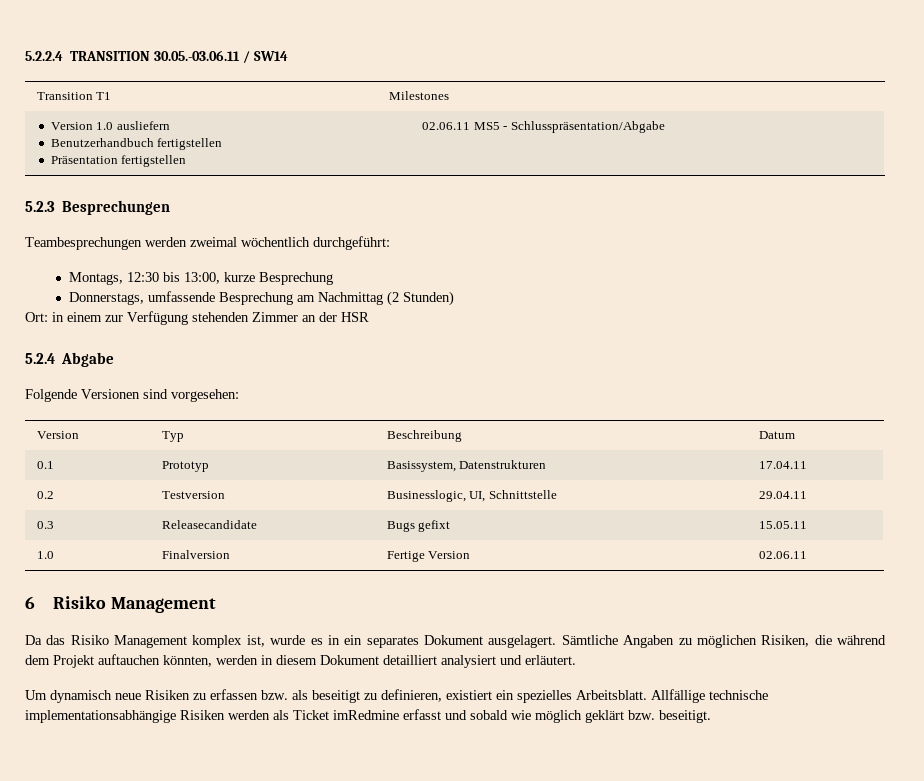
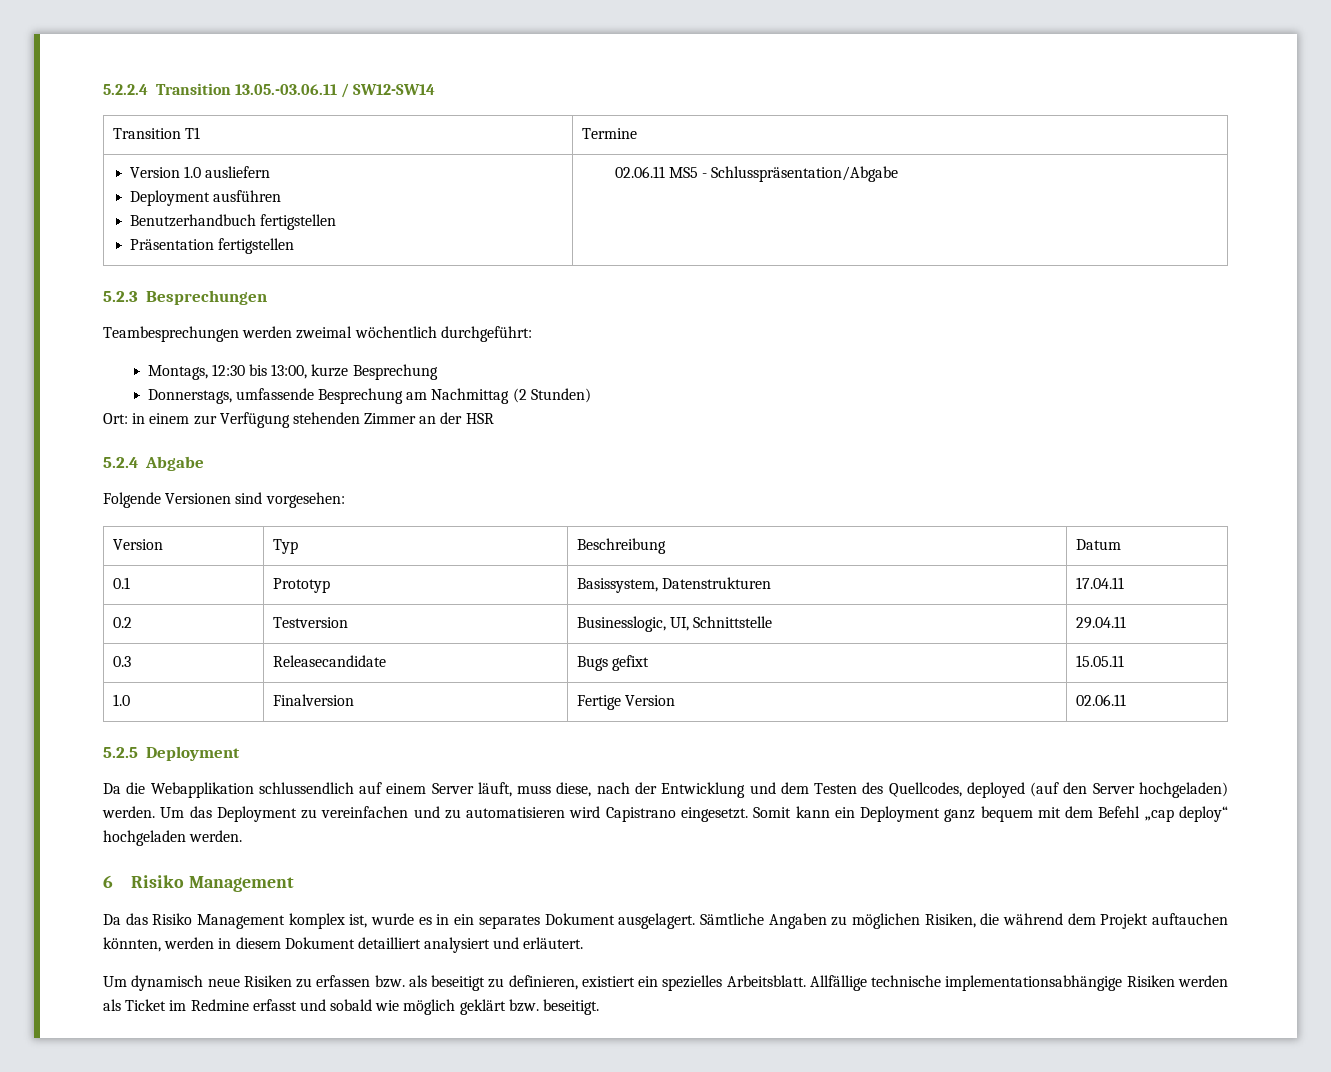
[70,50,288,63] TRANSITION 30.05.-03.06.11 / SW14 -> [155,83,436,98] Transition 13.05.-03.06.11 / SW12-SW14
[388,91,449,100] Milestones -> [581,128,637,139] Termine
(170, 125) none -> [129,190,281,206] // Deployment ausführen
(807, 555) none -> [103,746,240,761] [103,782,1228,798] [102,806,1228,822] [103,830,243,846] // 5.2.5 Deployment // Da die Webapplikation schlussendlich auf einem Server läuft, muss diese, nach der Entwicklung und dem Testen des Quellcodes, deployed (auf den Server hochgeladen) werden. Um das Deployment zu vereinfachen und zu automatisieren wird Capistrano eingesetzt. Somit kann ein Deployment ganz bequem mit dem Befehl „cap deploy“ hochgeladen werden.
[333,710,399,720] imRedmine -> [169,999,249,1011] im Redmine

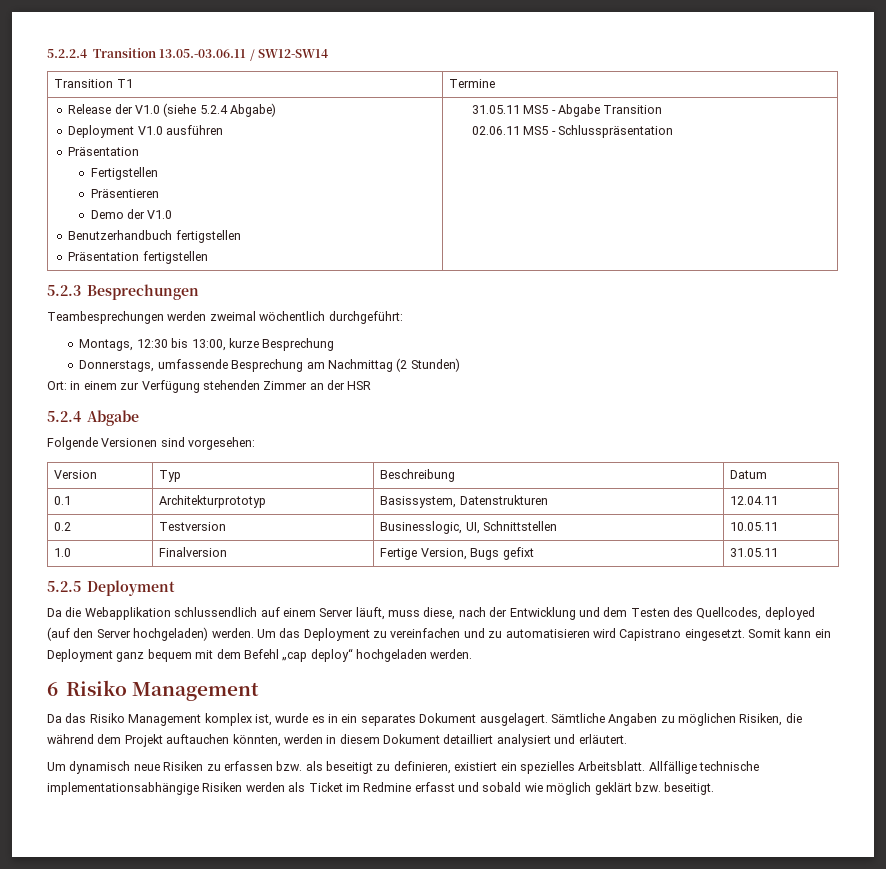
[129,166,270,178] [129,190,210,206] Version 1.0 ausliefern // Deployment -> [68,103,277,117] [68,125,163,138] Release der V1.0 (siehe 5.2.4 Abgabe) // Deployment V1.0
(281, 196) none -> [68,147,140,156] [90,167,158,180] [90,189,159,198] [90,209,173,219] // Präsentation // Fertigstellen // Präsentieren // Demo der V1.0
(294, 246) none -> [471,104,663,117] 31.05.11 MS5 - Abgabe Transition //
[711,166,899,182] Schlusspräsentation/Abgabe -> [557,125,673,138] Schlusspräsentation
[272,578,330,593] Prototyp -> [159,495,267,508] Architekturprototyp
[1075,577,1124,589] 17.04.11 -> [730,496,779,505] 12.04.11
[692,616,772,628] [1075,616,1126,629] [112,656,131,667] [272,655,386,667] [576,655,649,671] [1075,655,1124,667] Schnittstelle | 29.04.11 // 0.3 | Releasecandidate | Bugs gefixt | 15.05.11 -> [483,521,558,531] [730,522,779,531] Schnittstellen | 10.05.11
[624,695,675,706] [1075,694,1126,706] Version | 02.06.11 -> [420,547,534,560] [730,548,779,557] Version, Bugs gefixt | 31.05.11

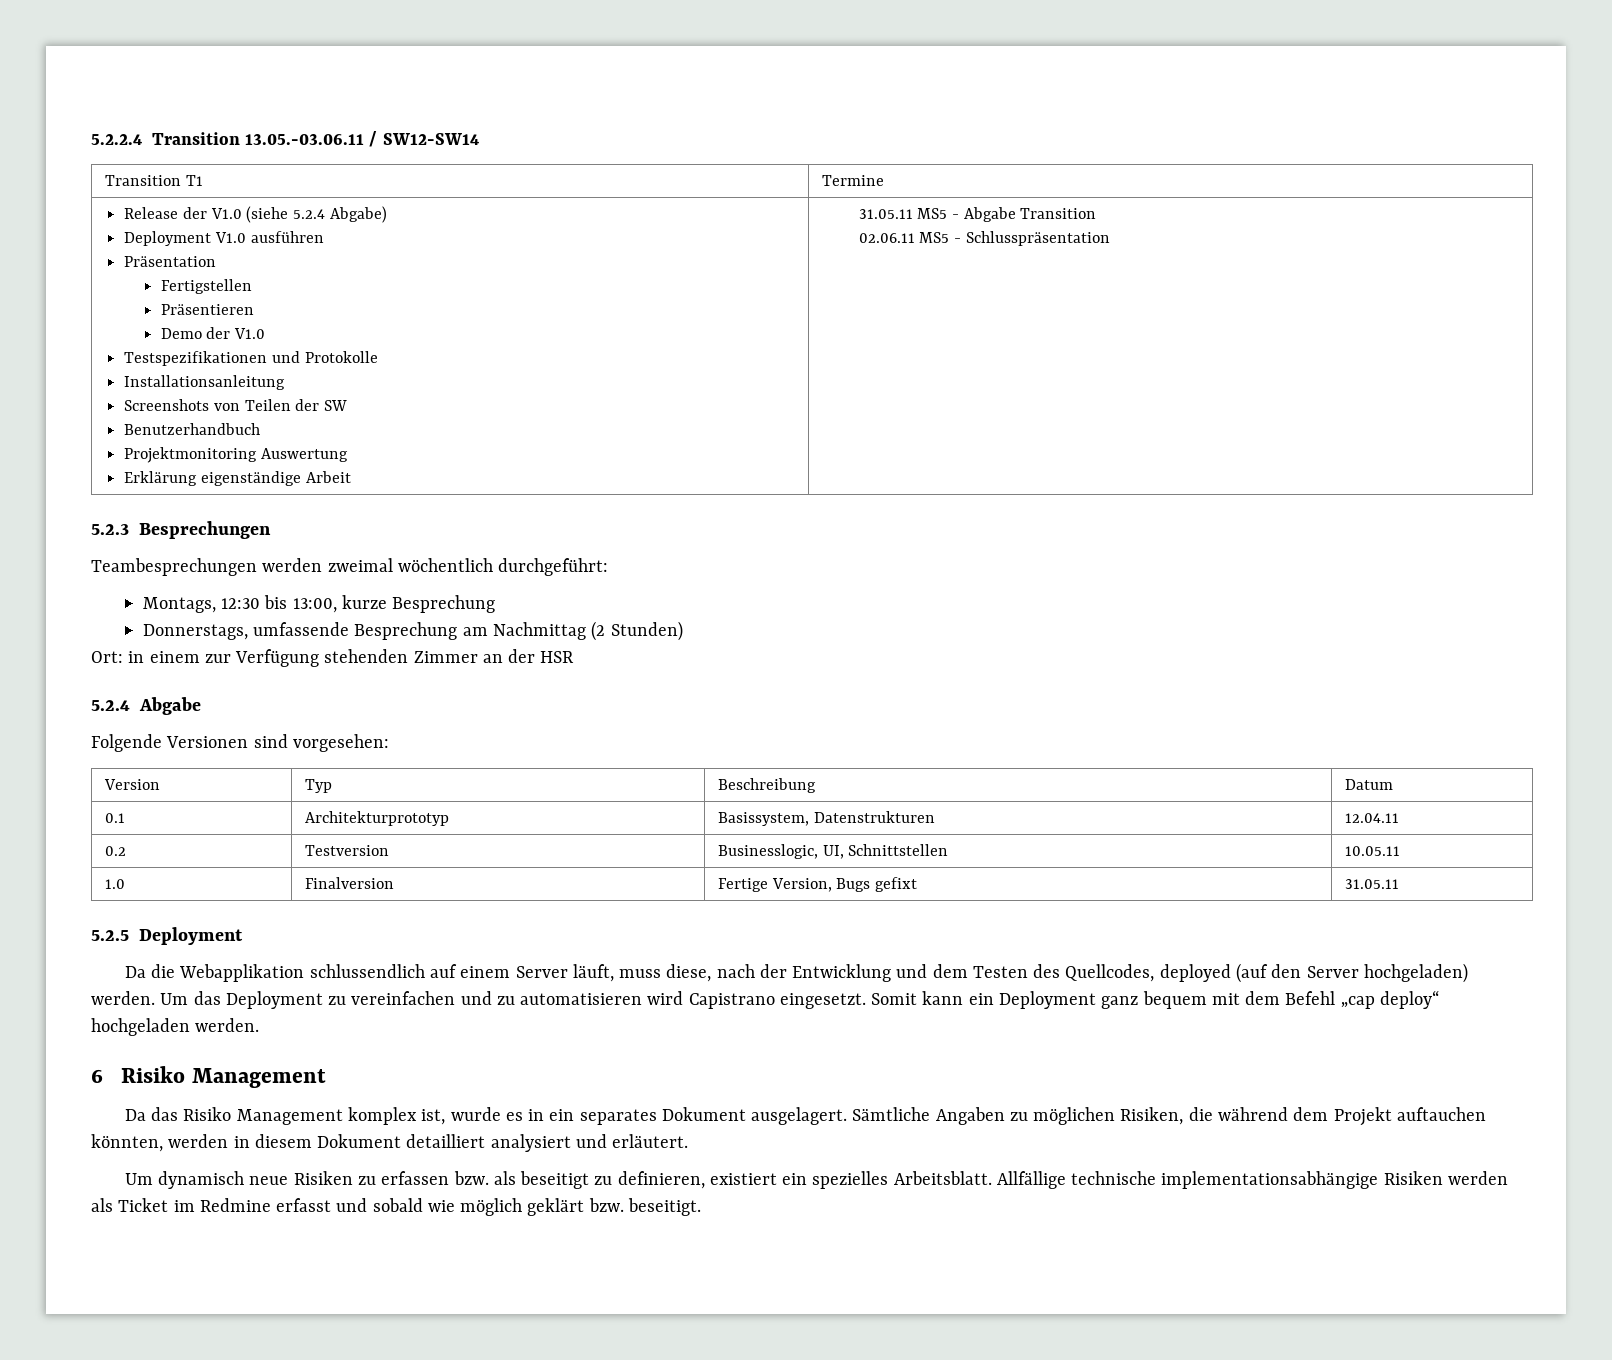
[68,230,241,243] [68,251,208,264] Benutzerhandbuch fertigstellen // Präsentation fertigstellen -> [124,351,378,366] [124,375,286,390] [124,399,348,411] [124,423,261,435] [124,447,348,463] [124,471,351,486] Testspezifikationen und Protokolle // Installationsanleitung // Screenshots von Teilen der SW // Benutzerhandbuch // Projektmonitoring Auswertung // Erklärung eigenständige Arbeit

